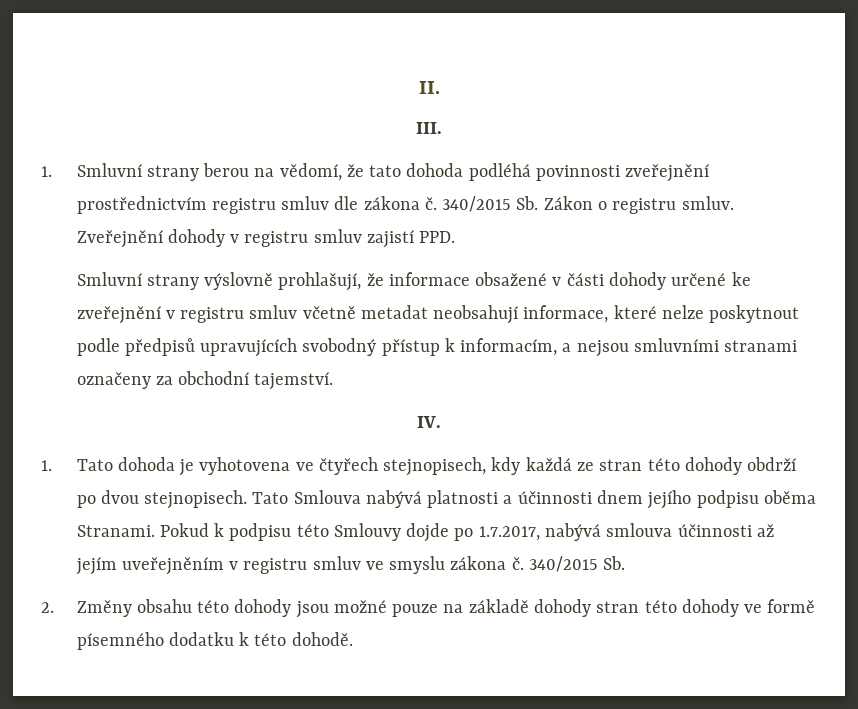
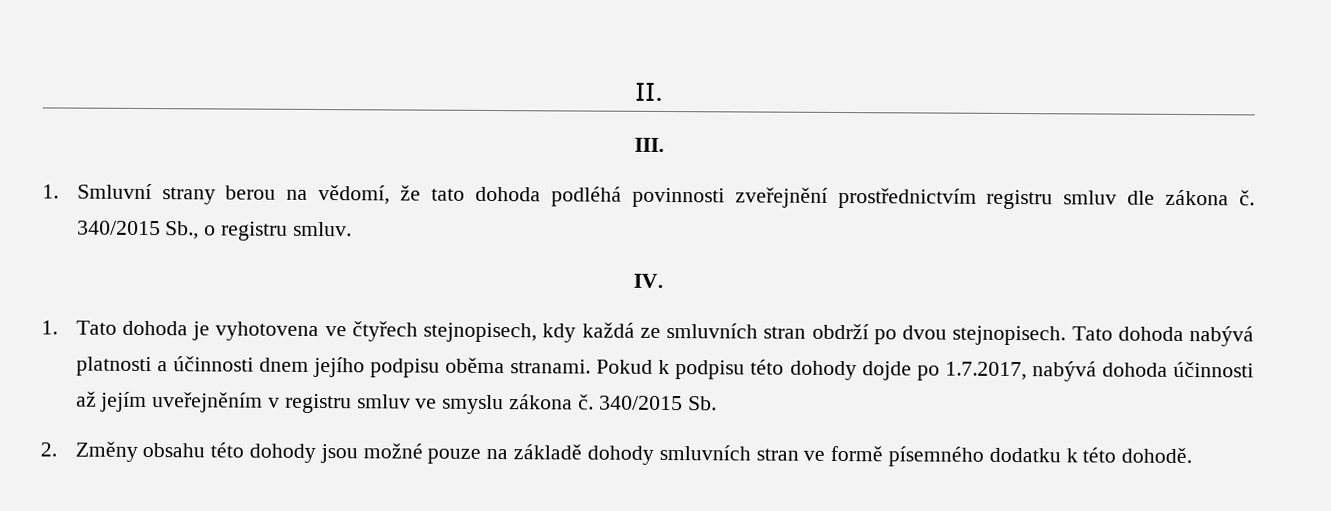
[516,196,593,210] Sb. Zákon -> [165,221,200,240] Sb.,
[76,229,456,248] [76,272,751,291] [76,305,800,324] [76,338,798,357] [76,371,334,390] Zveřejnění dohody v registru smluv zajistí PPD. // Smluvní strany výslovně prohlašují, že informace obsažené v části dohody určené ke zveřejnění v registru smluv včetně metadat neobsahují informace, které nelze poskytnout podle předpisů upravujících svobodný přístup k informacím, a nejsou smluvními stranami označeny za obchodní tajemství. -> (352, 229) none
[599,457,742,475] stran této dohody -> [666,323,807,339] smluvních stran
[293,490,361,504] Smlouva -> [1117,326,1184,341] dohoda
[76,525,155,537] Stranami. -> [510,359,592,374] stranami.
[333,523,401,541] Smlouvy -> [789,360,857,381] dohody
[606,523,673,537] smlouva -> [1101,362,1168,377] dohoda
[596,599,739,617] stran této dohody -> [658,444,799,461] smluvních stran

